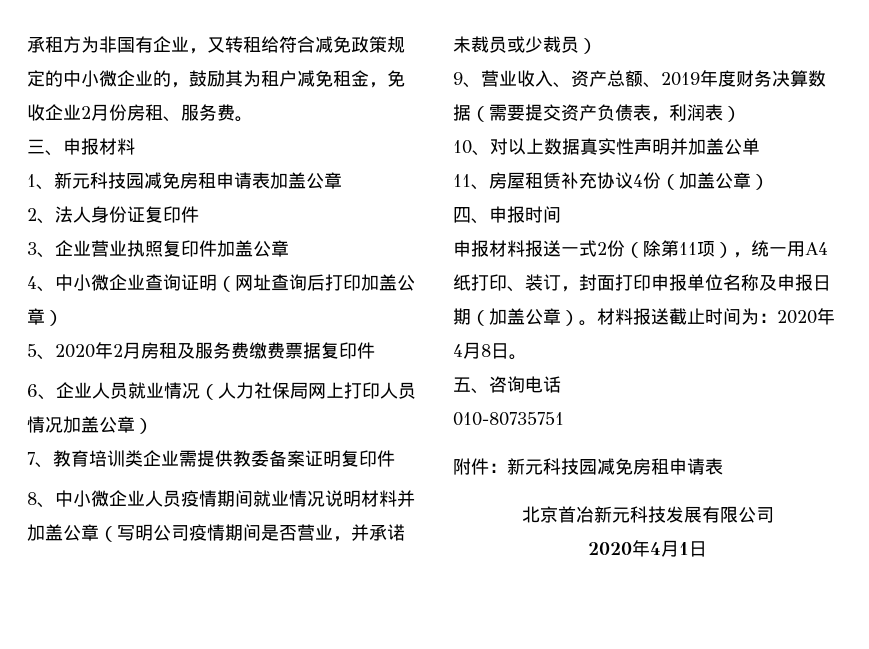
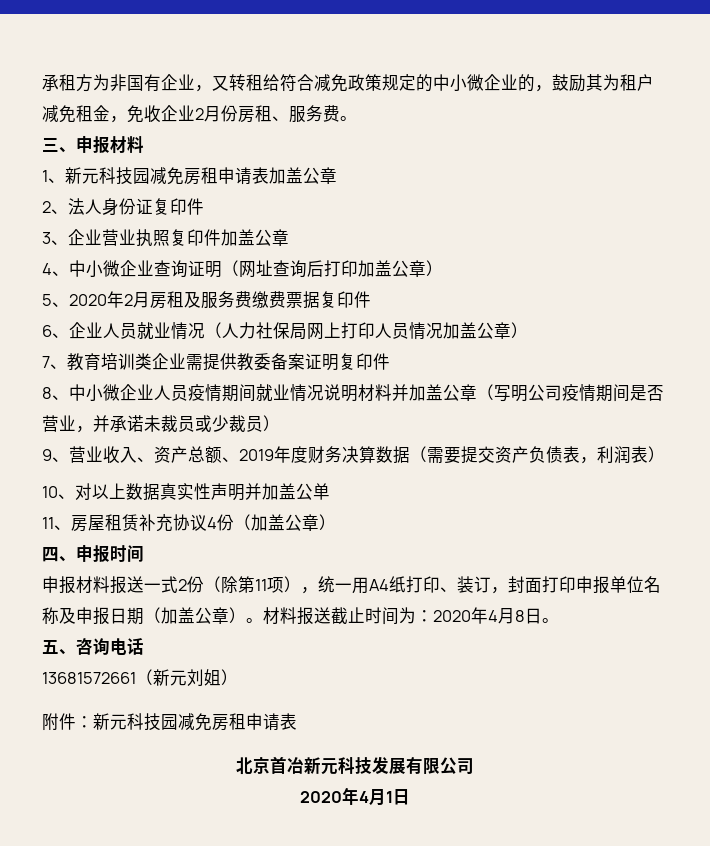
[453,412,564,426] 010-80735751 -> [42,669,238,686] 13681572661（新元刘姐）

